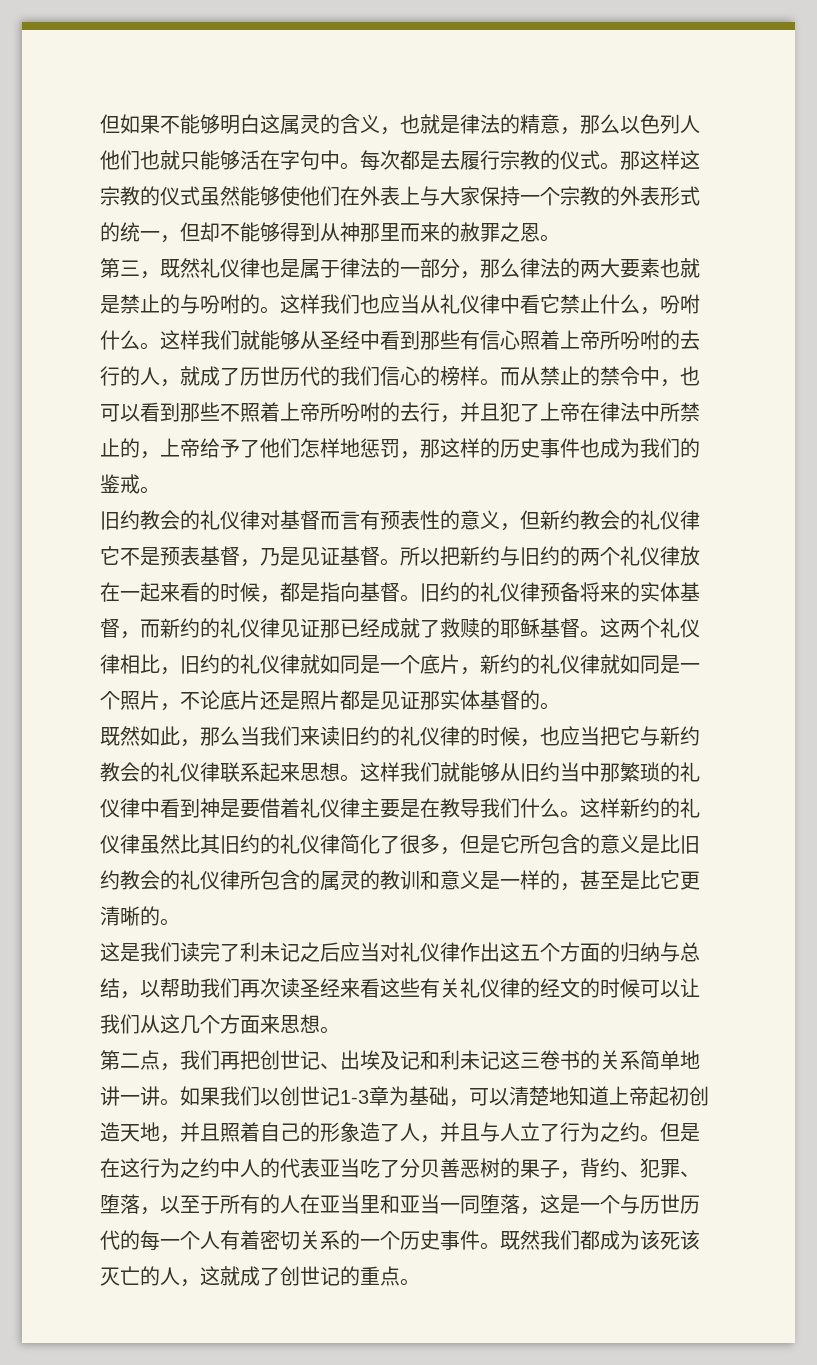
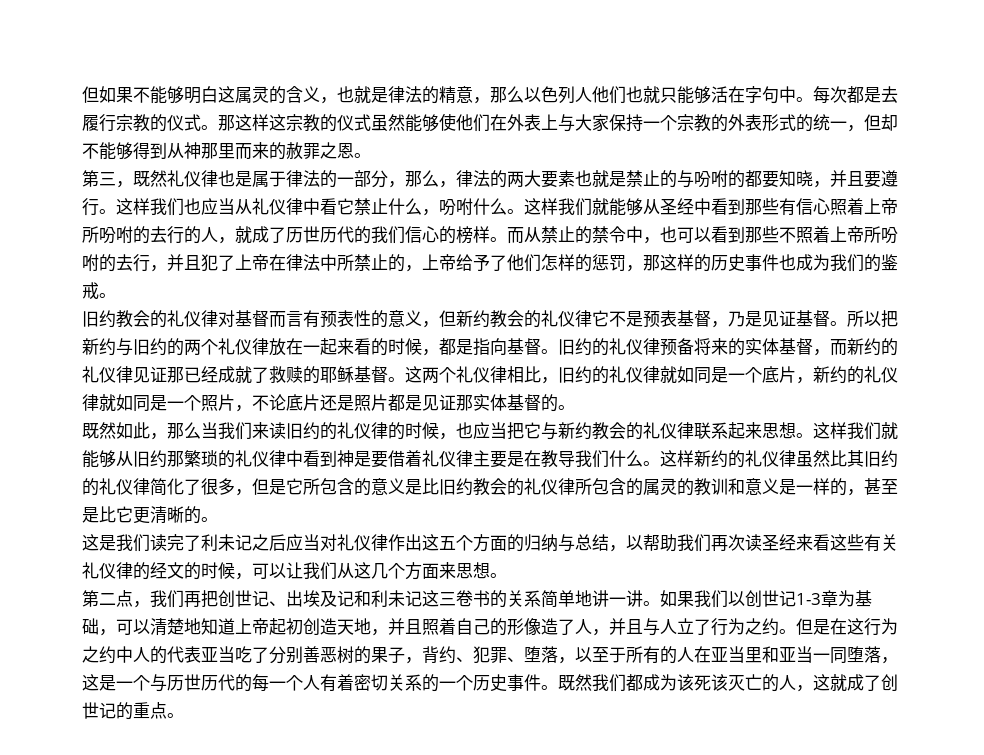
(520, 268) none -> [439,181,456,188] ，
(260, 304) none -> [745,170,898,188] [82,198,99,216] 都要知晓，并且要遵行
[340,438,360,457] 地 -> [575,254,592,272] 的
[560,762,600,782] 当中 -> (167, 459) none
(640, 988) none -> [235,573,252,580] ，
[340,1122,360,1142] 象 -> [524,618,541,635] 像
[420,1159,440,1178] 贝 -> [286,646,303,664] 别

